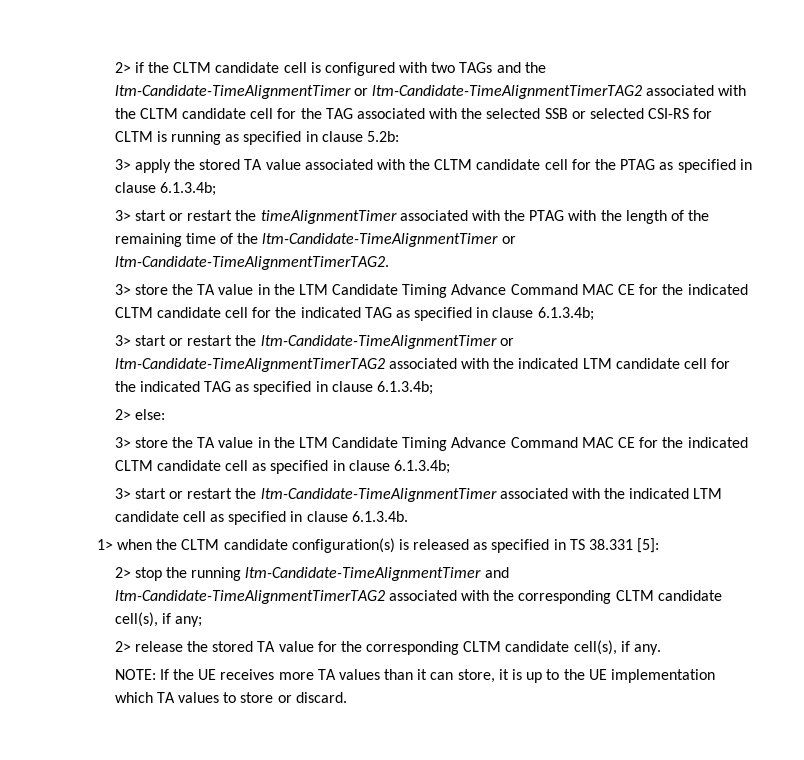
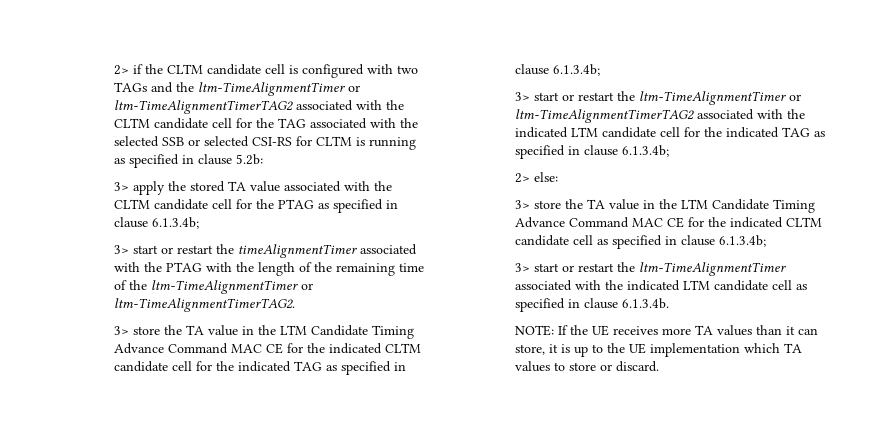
[114,85,642,99] ltm-Candidate-TimeAlignmentTimer or ltm-Candidate-TimeAlignmentTimerTAG2 -> [198,82,361,96] [114,100,295,114] ltm-TimeAlignmentTimer or ltm-TimeAlignmentTimerTAG2
[262,233,516,247] [114,256,389,270] ltm-Candidate-TimeAlignmentTimer or ltm-Candidate-TimeAlignmentTimerTAG2. -> [151,280,314,294] [114,298,296,312] ltm-TimeAlignmentTimer or ltm-TimeAlignmentTimerTAG2.
[260,335,514,349] [114,358,385,372] ltm-Candidate-TimeAlignmentTimer or ltm-Candidate-TimeAlignmentTimerTAG2 -> [639,91,802,105] [515,109,696,123] ltm-TimeAlignmentTimer or ltm-TimeAlignmentTimerTAG2
[260,488,497,502] ltm-Candidate-TimeAlignmentTimer -> [639,262,787,276] ltm-TimeAlignmentTimer
[96,538,660,553] [114,567,509,581] [114,590,722,604] [114,612,202,627] [114,640,662,655] // 1> when the CLTM candidate configuration(s) is released as specified in TS 38.331 [5]: // 2> stop the running ltm-Candidate-TimeAlignmentTimer and ltm-Candidate-TimeAlignmentTimerTAG2 associated with the corresponding CLTM candidate cell(s), if any; // 2> release the stored TA value for the corresponding CLTM candidate cell(s), if any. -> (670, 303) none

